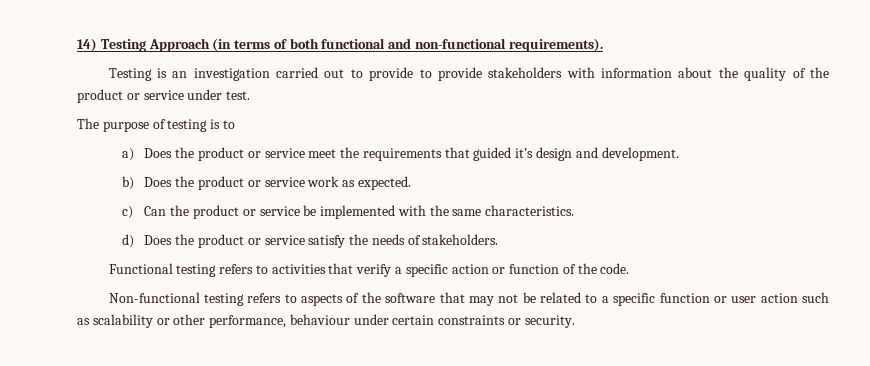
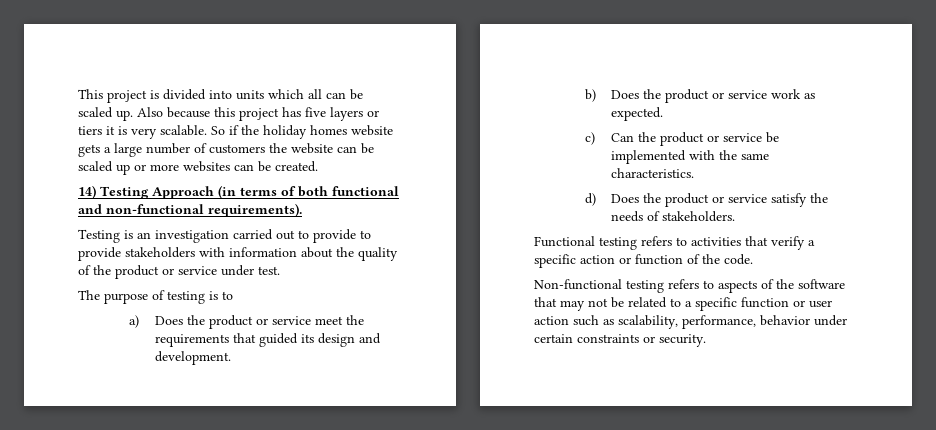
(77, 45) none -> [78,89,363,103] [78,107,379,121] [78,125,393,139] [78,143,374,157] [78,161,318,175] This project is divided into units which all can be scaled up. Also because this project has five layers or tiers it is very scalable. So if the holiday homes website gets a large number of customers the website can be scaled up or more websites can be created. //
[515,148,534,158] it’s -> [301,334,315,343] its
[92,314,350,328] scalability or other performance, behaviour -> [618,315,810,329] scalability, performance, behavior

